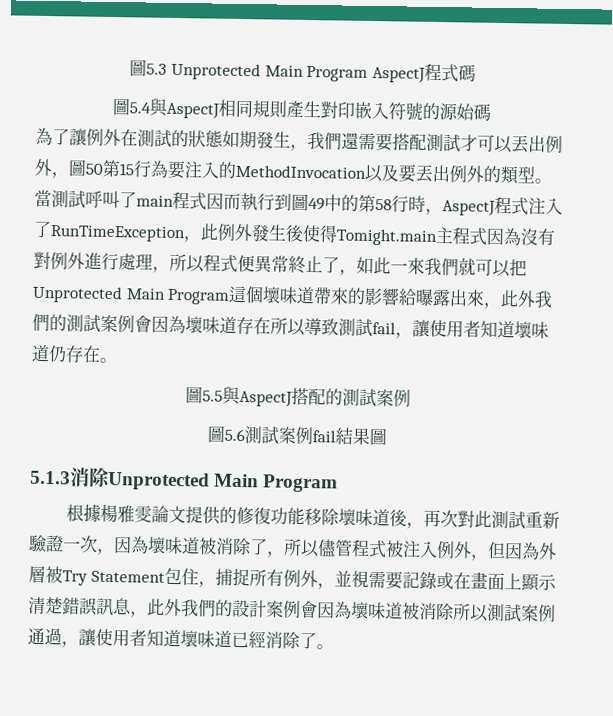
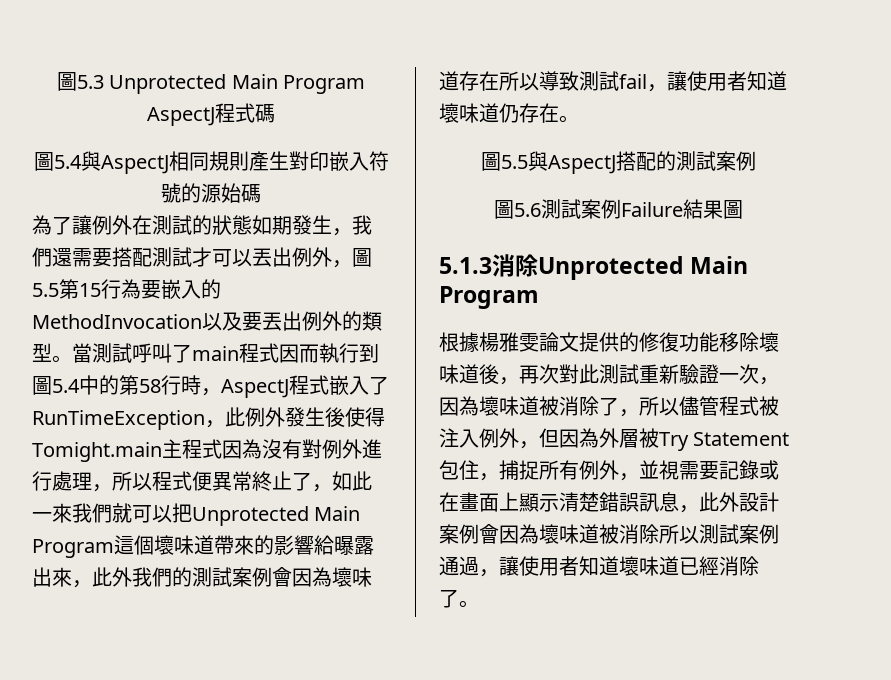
[85,163,103,175] 50 -> [32,283,59,297] 5.5
[184,161,203,179] 注 -> [161,279,181,299] 嵌
[308,198,325,211] 49 -> [52,379,80,393] 5.4
[528,197,546,215] 注 -> [329,375,349,395] 嵌
[311,430,336,443] fail -> [620,202,683,217] Failure
[181,599,233,617] 我們的 -> (739, 502) none

